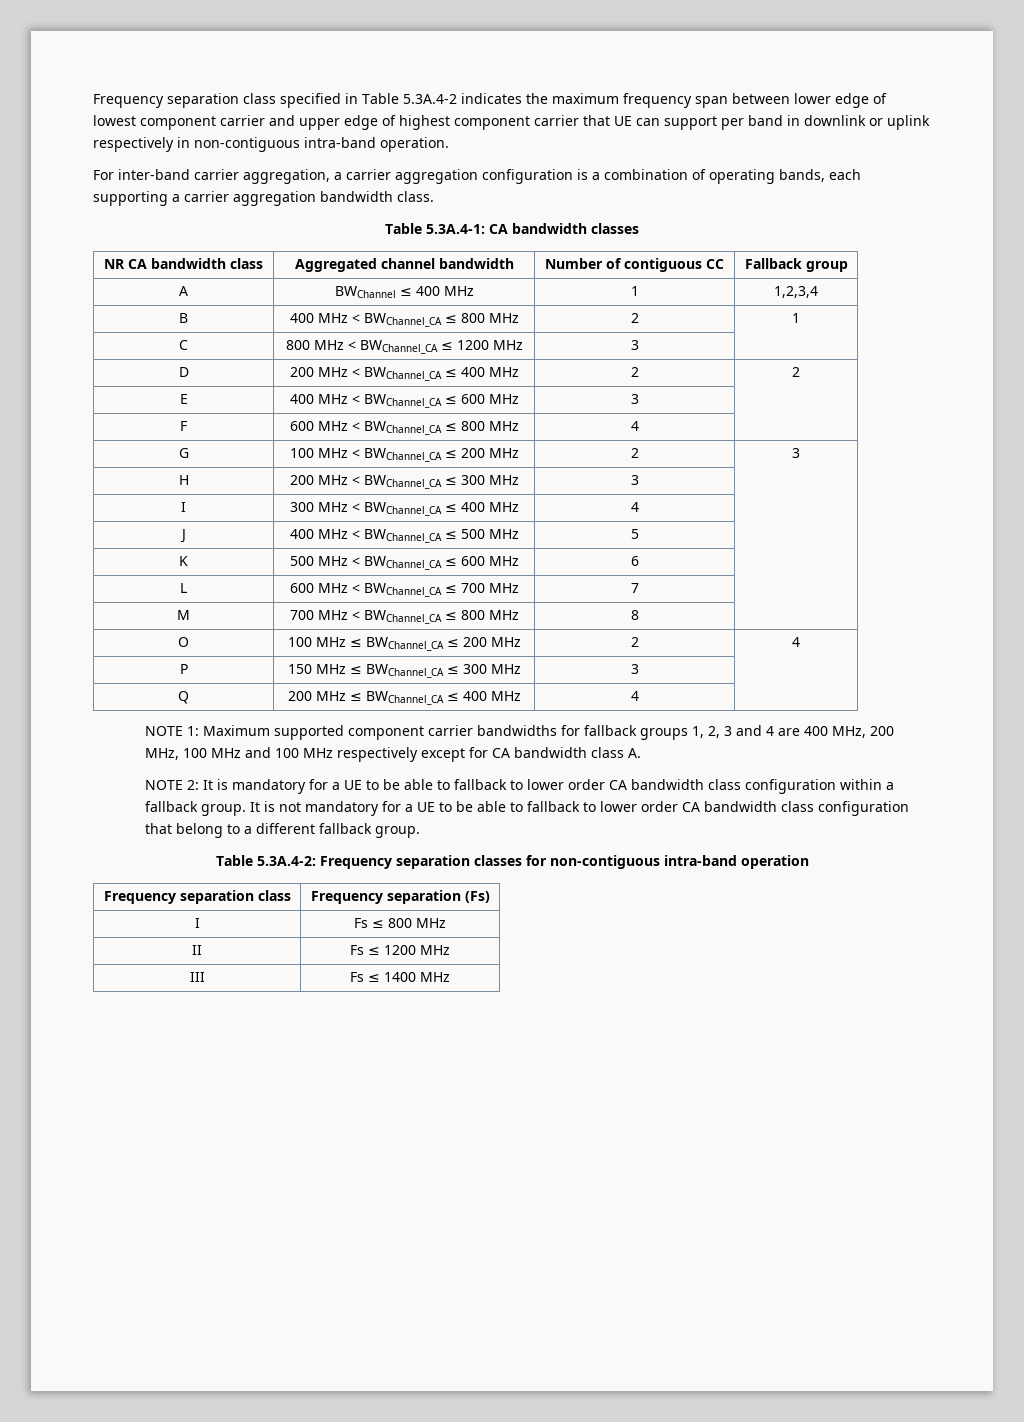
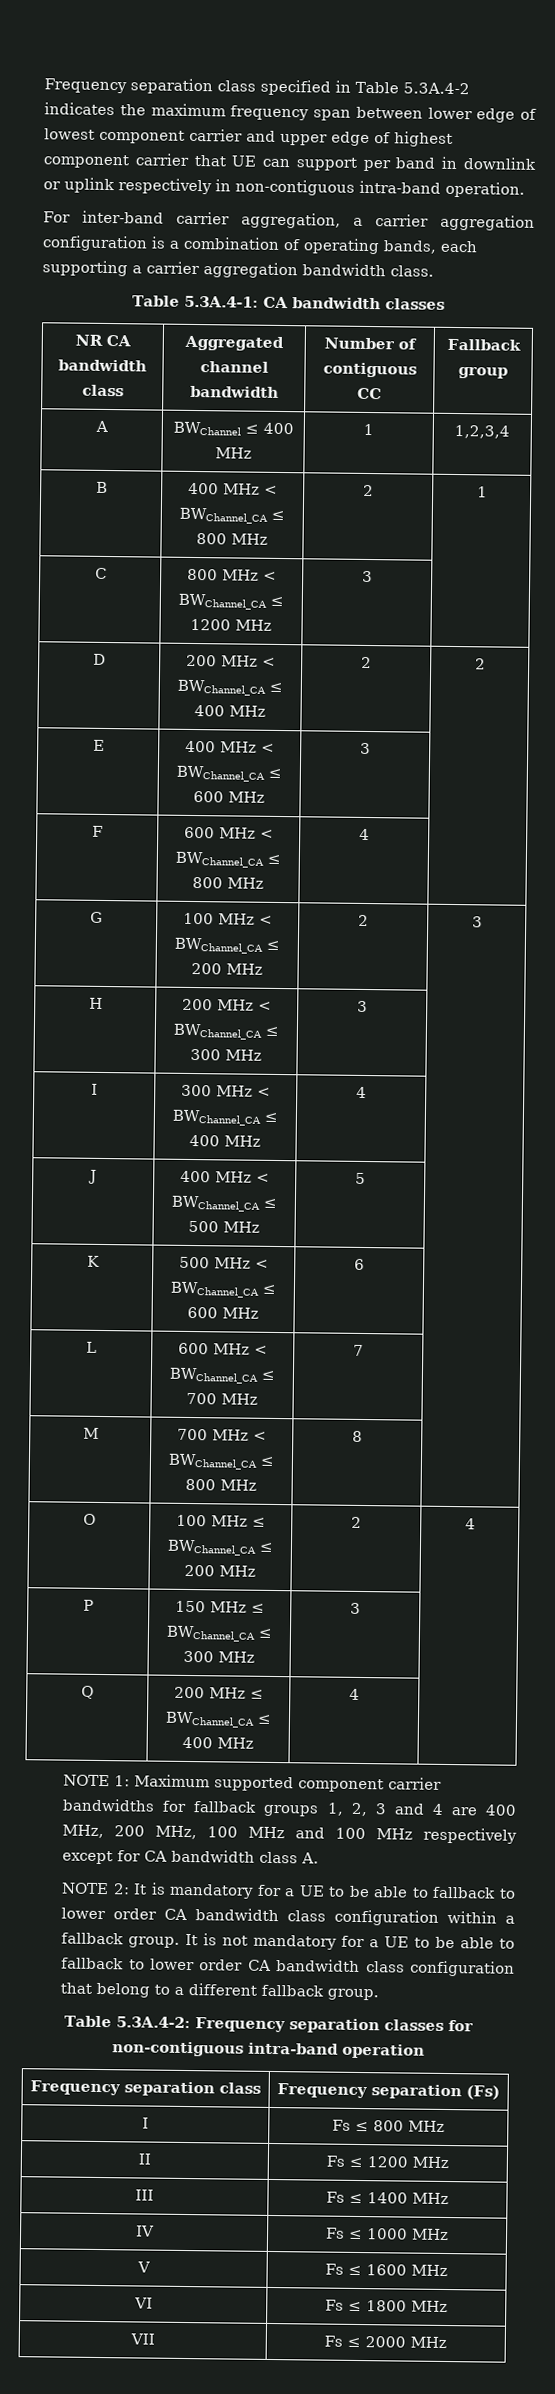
(450, 977) none -> [135,2225,155,2237] [326,2227,449,2241] [136,2261,151,2273] [325,2263,448,2277] [133,2297,153,2309] [325,2299,448,2313] [129,2333,155,2345] [324,2335,447,2349] // IV | Fs ≤ 1000 MHz // V | Fs ≤ 1600 MHz // VI | Fs ≤ 1800 MHz // VII | Fs ≤ 2000 MHz

